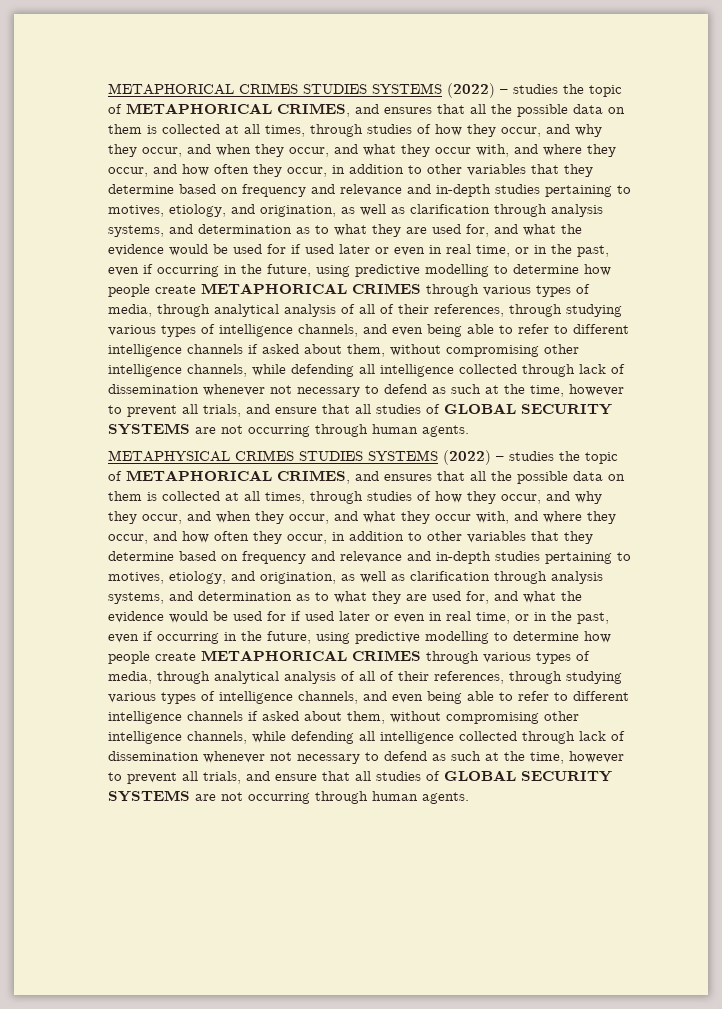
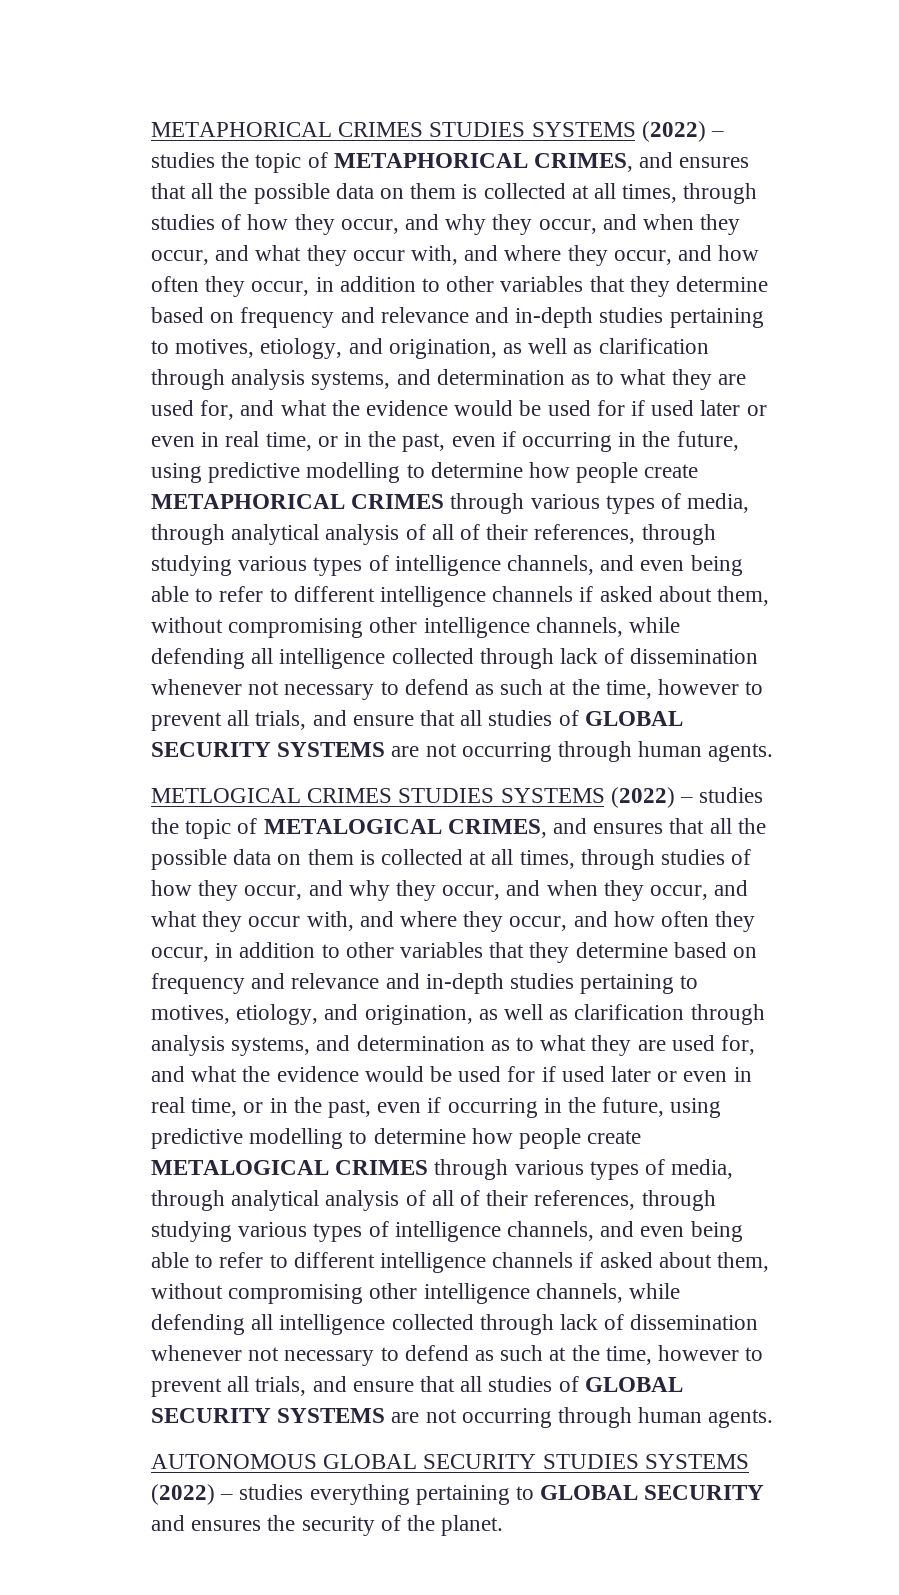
[108,450,619,465] [108,470,273,481] METAPHYSICAL CRIMES STUDIES SYSTEMS (2022) – studies the topic of METAPHORICAL -> [150,787,764,808] [150,818,442,839] METLOGICAL CRIMES STUDIES SYSTEMS (2022) – studies the topic of METALOGICAL
[201,650,348,661] METAPHORICAL -> [150,1160,329,1175] METALOGICAL
(470, 798) none -> [150,1454,749,1469] [150,1484,765,1505] [150,1515,504,1536] // AUTONOMOUS GLOBAL SECURITY STUDIES SYSTEMS (2022) – studies everything pertaining to GLOBAL SECURITY and ensures the security of the planet.

